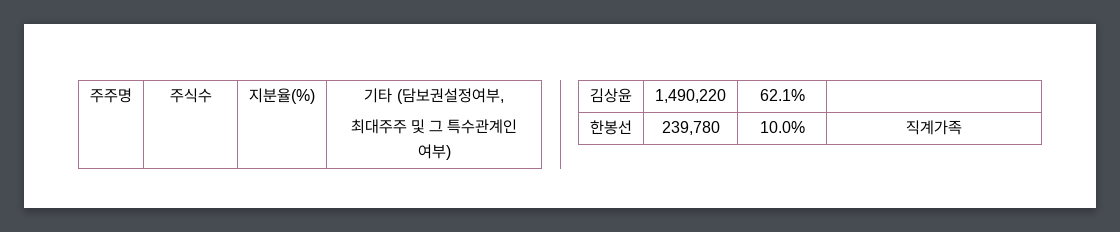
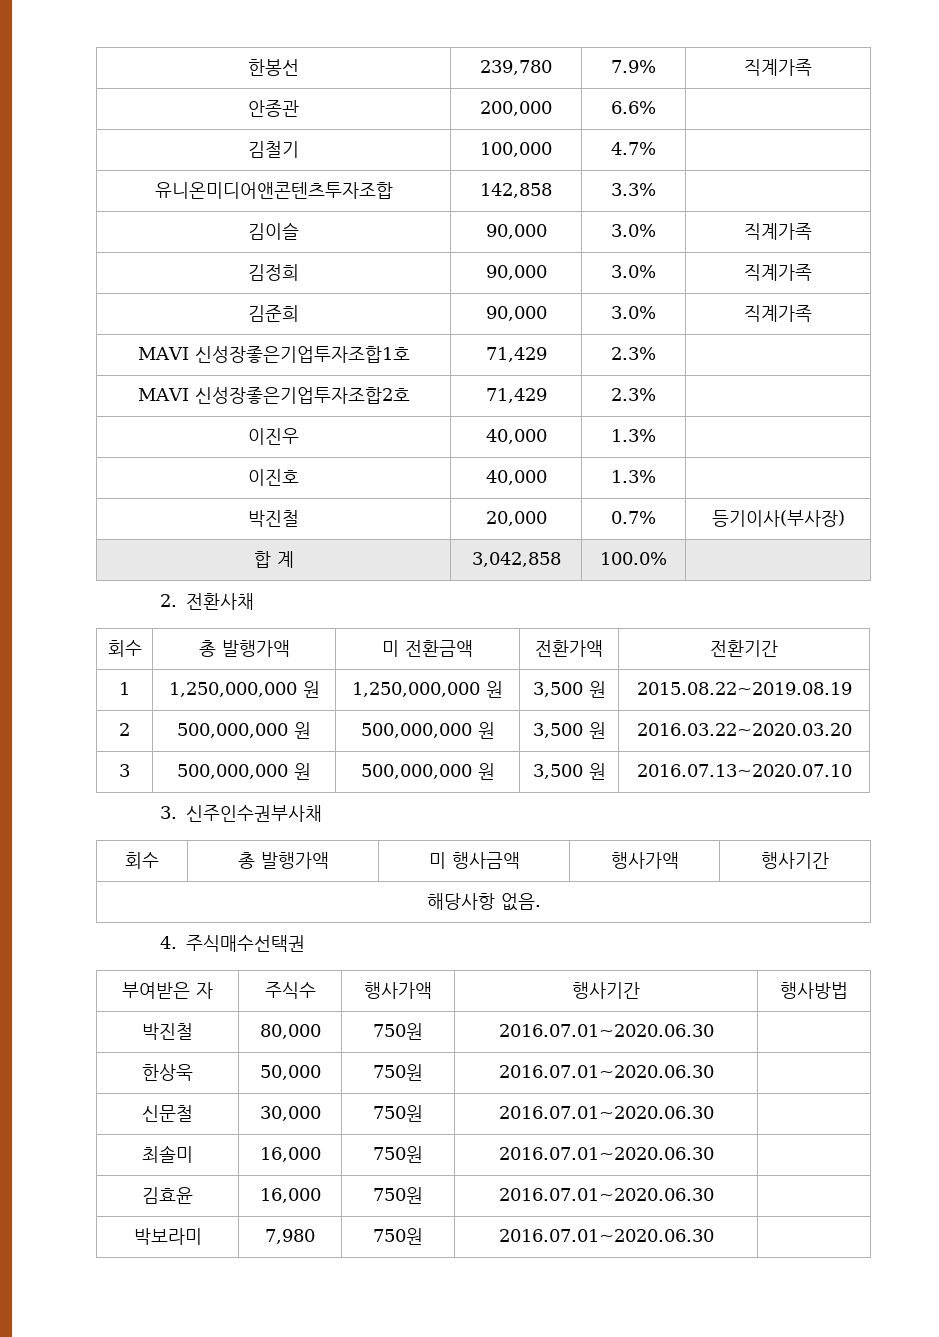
[90,88,132,103] [169,88,212,103] [249,88,315,104] [364,88,504,104] [350,119,518,134] [417,144,451,160] [590,88,632,103] [655,89,726,103] [759,89,805,101] 주주명 | 주식수 | 지분율(%) | 기타 (담보권설정여부, // 최대주주 및 그 특수관계인 여부) // 김상윤 | 1,490,220 | 62.1% | // -> (248, 67) none
[759,121,805,133] [906,120,962,135] 10.0% | 직계가족 -> [611,60,656,73] [744,59,812,76] [248,100,299,117] [480,101,552,116] [611,101,656,114] [248,141,299,158] [480,142,552,157] [611,142,656,155] [154,182,393,199] [480,183,552,198] [611,183,656,196] [248,222,299,240] [485,224,547,239] [611,224,656,237] [744,223,812,240] [248,264,299,281] [485,265,547,280] [611,265,656,278] [744,264,812,281] [248,305,299,322] [485,306,547,321] [611,306,656,319] [744,305,812,322] [137,346,410,363] [485,347,547,362] [611,347,656,360] [137,387,410,404] [485,388,547,403] [611,388,656,401] [248,428,299,445] [485,429,547,444] [611,429,656,442] [248,469,299,486] [485,470,547,485] [611,470,656,483] [248,510,299,527] [485,511,547,526] [611,511,656,524] [711,510,845,527] [253,551,294,568] [471,552,561,567] [600,552,667,565] [160,593,255,610] [107,640,142,657] [198,640,290,657] [382,640,473,657] [535,640,603,657] [710,640,778,657] [119,682,130,695] [168,681,320,698] [352,681,503,698] [532,681,606,698] [636,682,852,695] [119,723,130,736] [177,722,311,739] [360,722,495,739] [532,722,606,739] [636,723,852,736] [119,764,130,777] [177,763,311,780] [360,763,495,780] [532,763,606,780] [636,764,852,777] [160,805,323,822] [125,852,159,869] [237,852,329,869] [428,852,520,869] [610,852,679,869] [761,852,829,869] [426,893,541,911] [160,935,306,952] [122,982,213,999] [264,982,316,999] [364,982,432,999] [572,982,640,999] [780,982,848,999] [142,1023,193,1040] [259,1024,321,1039] [373,1023,423,1040] [498,1024,714,1037] [142,1064,193,1081] [259,1065,321,1080] [373,1064,423,1081] [498,1065,714,1078] [142,1105,193,1122] [259,1106,321,1121] [373,1105,423,1122] [498,1106,714,1119] [142,1145,193,1163] [259,1147,321,1162] [373,1146,423,1163] [498,1147,714,1160] [142,1187,193,1204] [259,1188,321,1203] [373,1187,423,1204] [498,1188,714,1201] [133,1228,202,1245] [265,1229,315,1244] [373,1228,423,1245] [498,1229,714,1242] 7.9% | 직계가족 // 안종관 | 200,000 | 6.6% | // 김철기 | 100,000 | 4.7% | // 유니온미디어앤콘텐츠투자조합 | 142,858 | 3.3% | // 김이슬 | 90,000 | 3.0% | 직계가족 // 김정희 | 90,000 | 3.0% | 직계가족 // 김준희 | 90,000 | 3.0% | 직계가족 // MAVI 신성장좋은기업투자조합1호 | 71,429 | 2.3% | // MAVI 신성장좋은기업투자조합2호 | 71,429 | 2.3% | // 이진우 | 40,000 | 1.3% | // 이진호 | 40,000 | 1.3% | // 박진철 | 20,000 | 0.7% | 등기이사(부사장) // 합 계 | 3,042,858 | 100.0% | // 2. 전환사채 // 회수 | 총 발행가액 | 미 전환금액 | 전환가액 | 전환기간 // 1 | 1,250,000,000 원 | 1,250,000,000 원 | 3,500 원 | 2015.08.22~2019.08.19 // 2 | 500,000,000 원 | 500,000,000 원 | 3,500 원 | 2016.03.22~2020.03.20 // 3 | 500,000,000 원 | 500,000,000 원 | 3,500 원 | 2016.07.13~2020.07.10 // 3. 신주인수권부사채 // 회수 | 총 발행가액 | 미 행사금액 | 행사가액 | 행사기간 // 해당사항 없음. // 4. 주식매수선택권 // 부여받은 자 | 주식수 | 행사가액 | 행사기간 | 행사방법 // 박진철 | 80,000 | 750원 | 2016.07.01~2020.06.30 | // 한상욱 | 50,000 | 750원 | 2016.07.01~2020.06.30 | // 신문철 | 30,000 | 750원 | 2016.07.01~2020.06.30 | // 최솔미 | 16,000 | 750원 | 2016.07.01~2020.06.30 | // 김효윤 | 16,000 | 750원 | 2016.07.01~2020.06.30 | // 박보라미 | 7,980 | 750원 | 2016.07.01~2020.06.30 |

